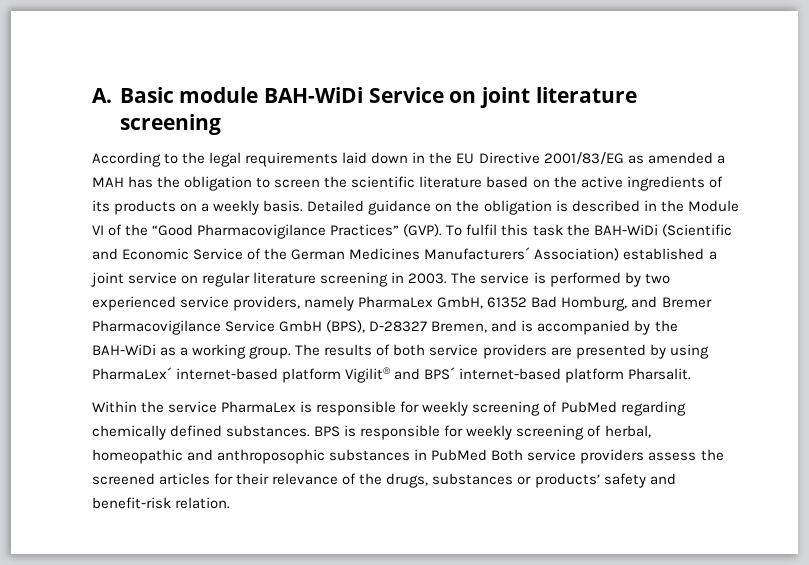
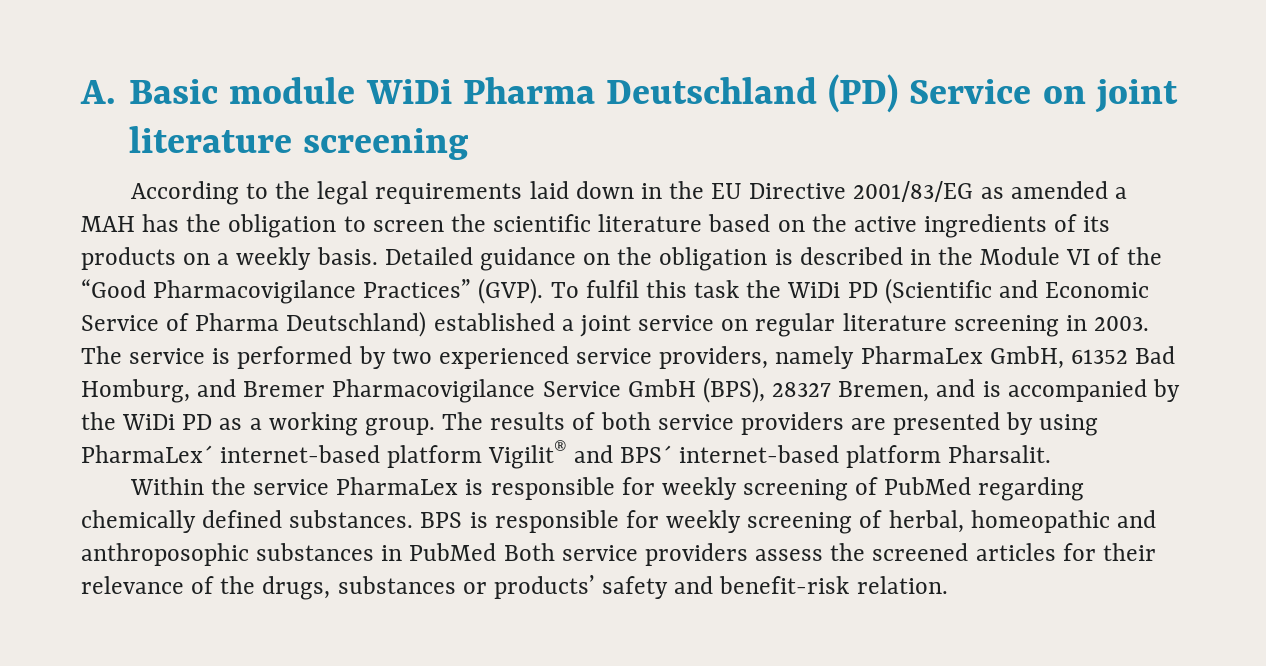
[263,87,363,103] BAH-WiDi -> [365,74,899,113] WiDi Pharma Deutschland (PD)
[593,224,658,235] BAH-WiDi -> [787,282,878,298] WiDi PD
[264,247,620,261] the German Medicines Manufacturers´ Association) -> [195,311,427,337] Pharma Deutschland)
[369,321,428,332] D-28327 -> [772,382,832,397] 28327
[92,344,156,355] BAH-WiDi -> [122,414,213,430] WiDi PD

